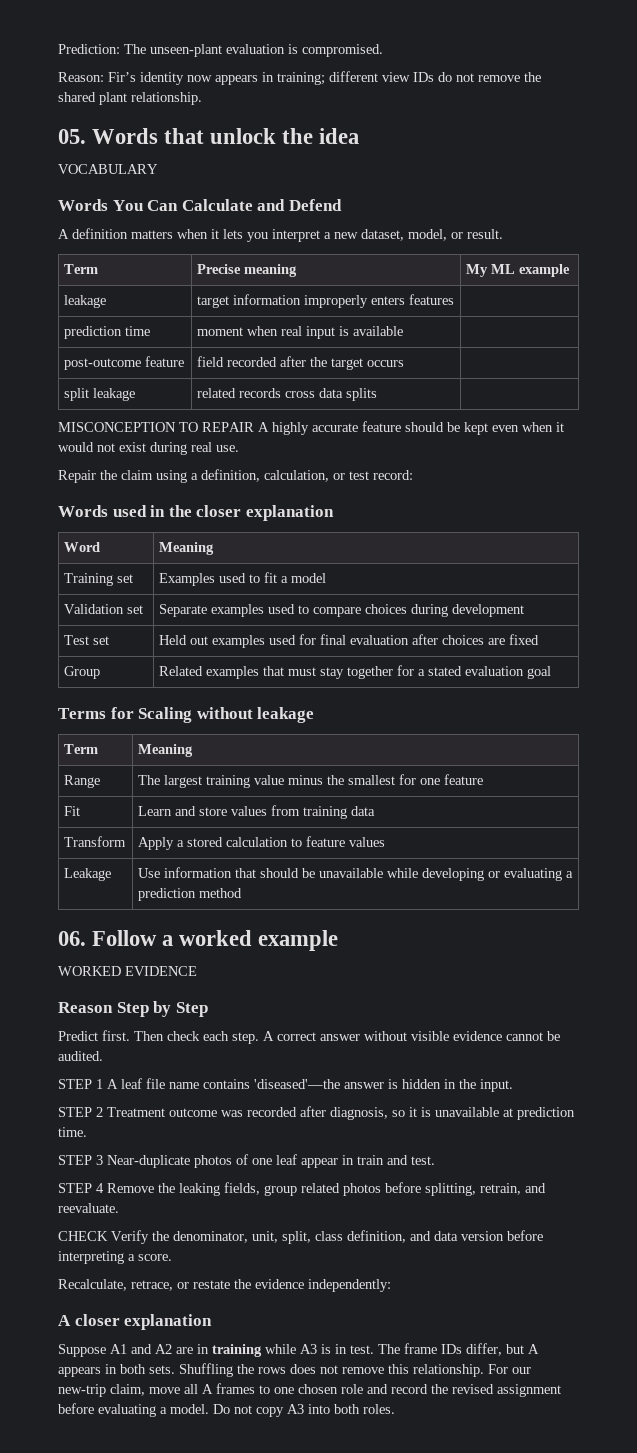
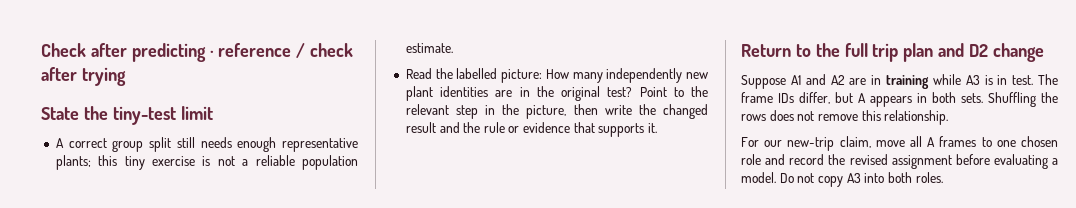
[58,44,383,57] [58,71,541,85] [58,92,202,105] [58,128,360,144] [58,164,158,174] [58,199,342,211] [58,228,503,242] [64,264,99,274] [197,264,298,277] [466,264,571,277] [64,295,107,308] [197,294,455,308] [64,326,151,339] [197,326,404,339] [64,356,185,370] [197,356,405,370] [64,388,136,401] [197,388,378,401] [58,421,564,435] [58,442,239,455] [58,469,413,483] [58,505,334,521] [64,542,101,552] [159,542,215,555] [64,573,134,586] [159,572,327,586] [64,604,144,614] [159,604,525,617] [64,635,110,645] [159,634,540,648] [64,666,101,679] [159,665,552,679] [58,707,315,723] [64,744,99,754] [138,744,194,757] [64,775,101,788] [138,774,484,788] [64,806,81,816] [138,805,376,819] [64,836,127,847] [138,836,386,850] [64,868,112,881] [138,867,574,881] [138,888,243,901] [58,930,339,951] [58,966,197,976] [58,1001,208,1017] [58,1030,560,1044] [58,1051,103,1061] [58,1078,513,1092] [58,1106,575,1120] [58,1127,87,1137] [58,1154,435,1168] [58,1182,546,1196] [58,1203,119,1213] [58,1230,543,1244] [58,1251,172,1264] [58,1279,391,1292] [58,1314,213,1330] Prediction: The unseen-plant evaluation is compromised. // Reason: Fir’s identity now appears in training; different view IDs do not remove the shared plant relationship. // 05. Words that unlock the idea // VOCABULARY // Words You Can Calculate and Defend // A definition matters when it lets you interpret a new dataset, model, or result. // Term | Precise meaning | My ML example // leakage | target information improperly enters features | // prediction time | moment when real input is available | // post-outcome feature | field recorded after the target occurs | // split leakage | related records cross data splits | // MISCONCEPTION TO REPAIR A highly accurate feature should be kept even when it would not exist during real use. // Repair the claim using a definition, calculation, or test record: // Words used in the closer explanation // Word | Meaning // Training set | Examples used to fit a model // Validation set | Separate examples used to compare choices during development // Test set | Held out examples used for final evaluation after choices are fixed // Group | Related examples that must stay together for a stated evaluation goal // Terms for Scaling without leakage // Term | Meaning // Range | The largest training value minus the smallest for one feature // Fit | Learn and store values from training data // Transform | Apply a stored calculation to feature values // Leakage | Use information that should be unavailable while developing or evaluating a prediction method // 06. Follow a worked example // WORKED EVIDENCE // Reason Step by Step // Predict first. Then check each step. A correct answer without visible evidence cannot be audited. // STEP 1 A leaf file name contains 'diseased'—the answer is hidden in the input. // STEP 2 Treatment outcome was recorded after diagnosis, so it is unavailable at prediction time. // STEP 3 Near-duplicate photos of one leaf appear in train and test. // STEP 4 Remove the leaking fields, group related photos before splitting, retrain, and reevaluate. // CHECK Verify the denominator, unit, split, class definition, and data version before interpreting a score. // Recalculate, retrace, or restate the evidence independently: // A closer explanation -> [41,43,354,62] [41,67,126,86] [41,106,213,125] [55,137,358,152] [55,155,358,170] [405,43,453,53] [405,68,708,83] [405,86,708,101] [405,104,708,119] [405,122,658,137] [741,43,1044,62] Check after predicting · reference / check after trying // State the tiny-test limit // A correct group split still needs enough representative plants; this tiny exercise is not a reliable population estimate. // Read the labelled picture: How many independently new plant identities are in the original test? Point to the relevant step in the picture, then write the changed result and the rule or evidence that supports it. // Return to the full trip plan and D2 change
(484, 1370) none -> (949, 117) //

